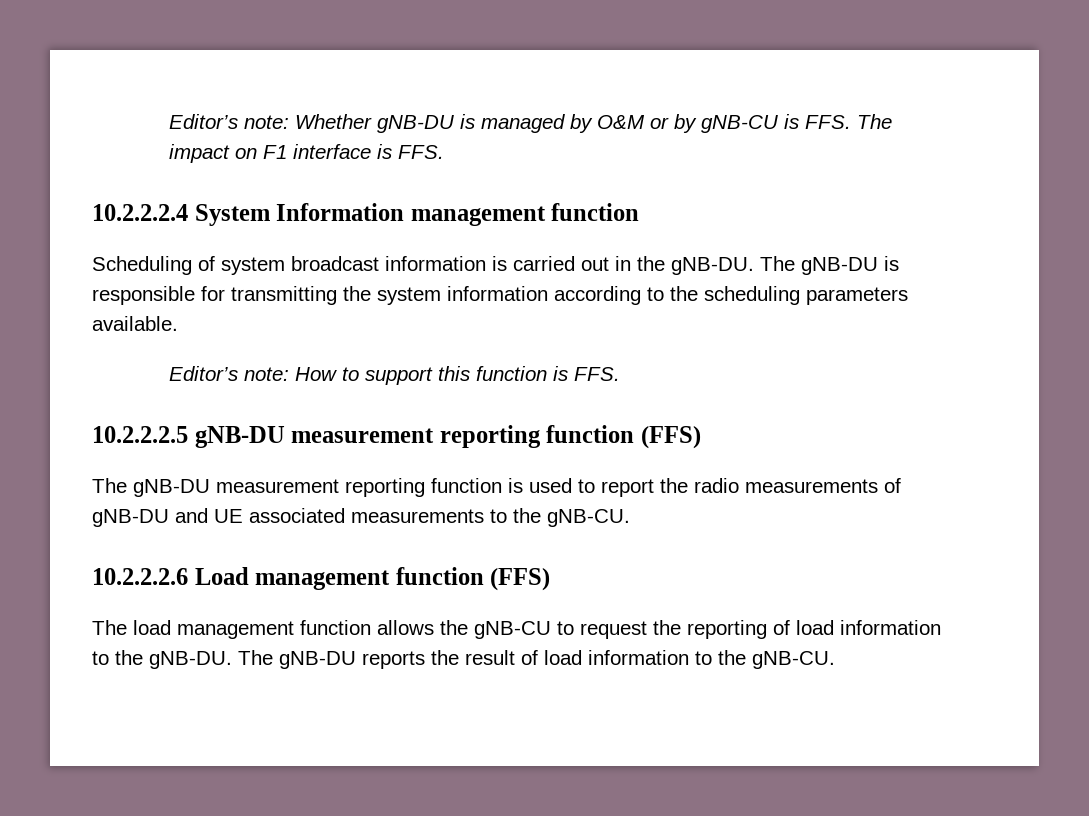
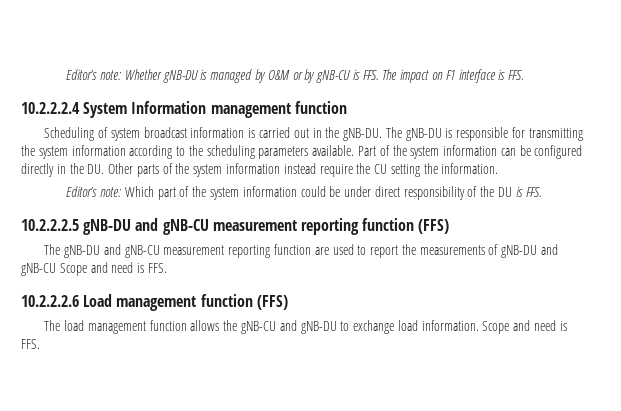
[169,366,548,385] // Editor’s note: How to support this function -> [358,145,583,159] [21,163,499,177] [66,186,512,200] Part of the system information can be configured directly in the DU. Other parts of the system information instead require the CU setting the information. // Editor’s note: Which part of the system information could be under direct responsibility of the DU
(285, 437) none -> [135,218,209,235] and gNB-CU
[216,478,523,497] measurement reporting function is -> [103,244,329,258] and gNB-CU measurement reporting function are
[694,478,739,493] radio -> (416, 249) none
[214,508,630,527] UE associated measurements to the gNB-CU. -> [21,262,167,276] gNB-CU Scope and need is FFS.
[557,620,941,639] [92,650,835,669] to request the reporting of load information to the gNB-DU. The gNB-DU reports the result of load information to the gNB-CU. -> [279,320,567,334] [21,339,40,349] and gNB-DU to exchange load information. Scope and need is FFS.

